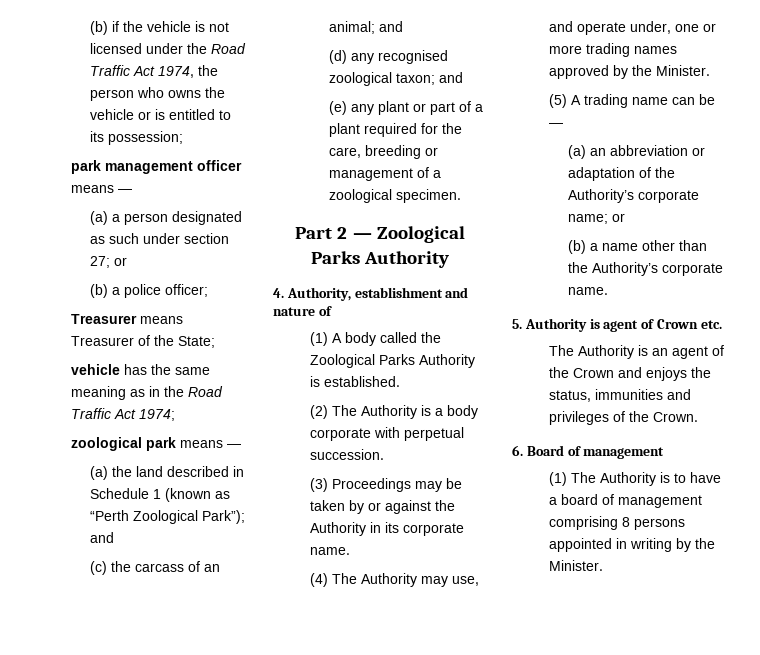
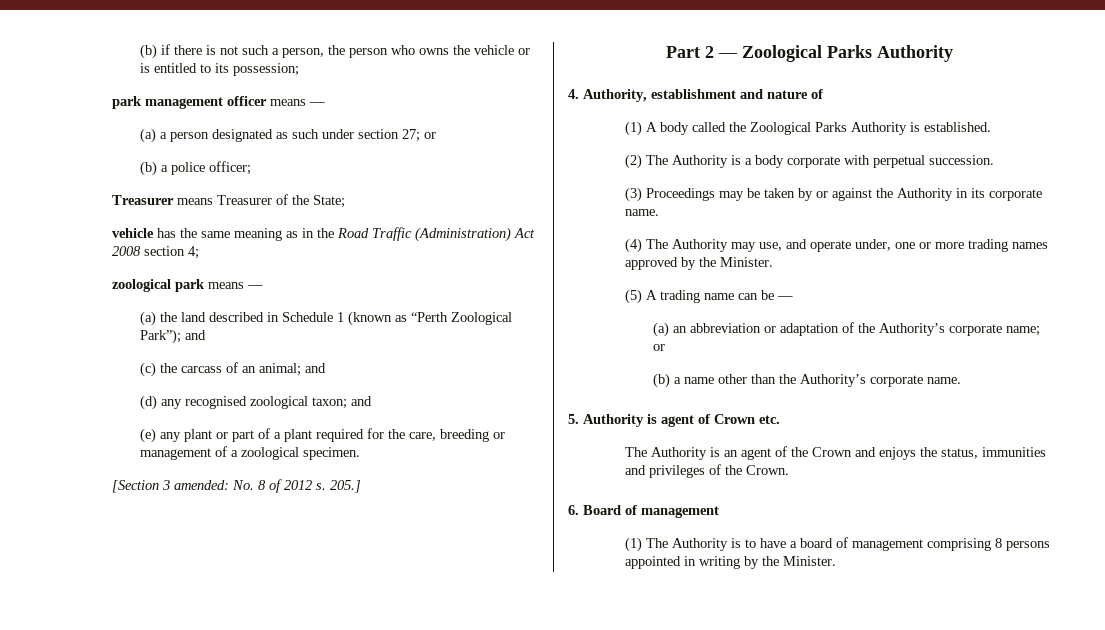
[123,21,230,32] [90,43,247,54] [90,65,195,78] the vehicle is not licensed under the Road Traffic Act 1974, -> [174,45,325,58] there is not such a person,
[114,409,176,421] Act 1974; -> [414,227,535,242] [111,246,199,259] (Administration) Act 2008 section 4;
(462, 196) none -> [111,479,361,493] // [Section 3 amended: No. 8 of 2012 s. 205.]

